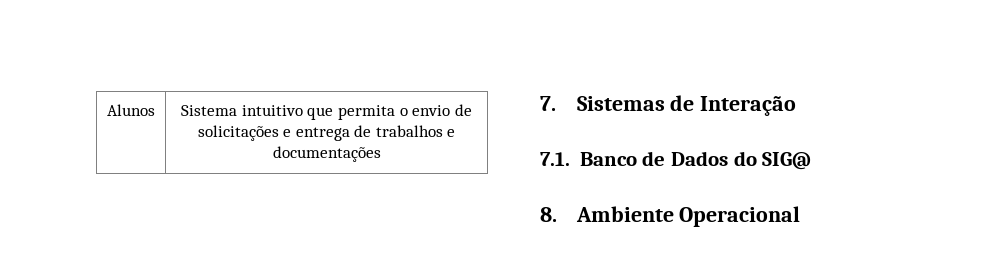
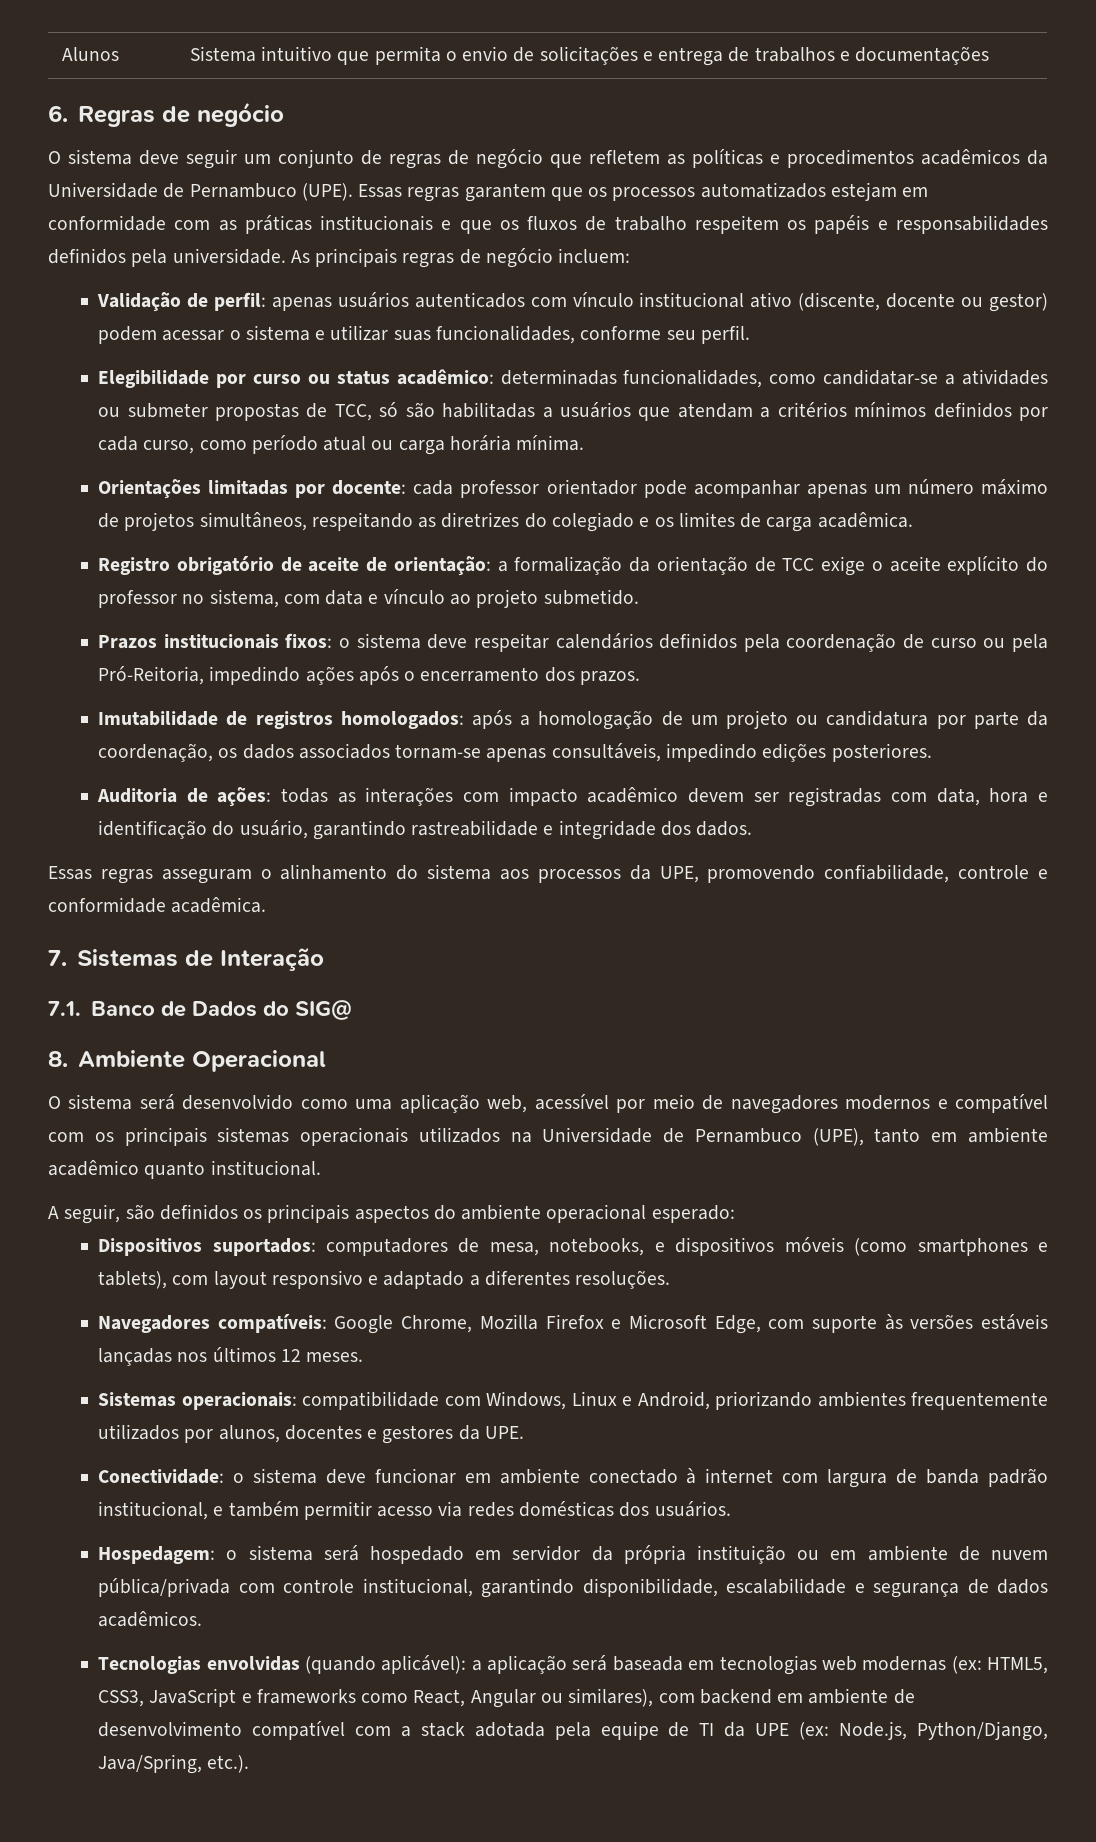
(381, 154) none -> [48,102,284,127] [48,149,1048,169] [48,182,929,202] [48,215,1048,234] [48,248,631,268] [97,292,1048,312] [98,325,750,344] [98,369,1048,388] [98,402,1048,421] [98,435,585,455] [98,479,1048,499] [98,512,913,532] [98,556,1048,576] [98,589,639,608] [98,633,1048,652] [98,666,640,685] [98,710,1049,730] [98,743,932,762] [97,787,1048,807] [98,820,753,840] [48,864,1048,884] [48,897,267,913] // 6. Regras de negócio // O sistema deve seguir um conjunto de regras de negócio que refletem as políticas e procedimentos acadêmicos da Universidade de Pernambuco (UPE). Essas regras garantem que os processos automatizados estejam em conformidade com as práticas institucionais e que os fluxos de trabalho respeitem os papéis e responsabilidades definidos pela universidade. As principais regras de negócio incluem: // Validação de perfil: apenas usuários autenticados com vínculo institucional ativo (discente, docente ou gestor) podem acessar o sistema e utilizar suas funcionalidades, conforme seu perfil. // Elegibilidade por curso ou status acadêmico: determinadas funcionalidades, como candidatar-se a atividades ou submeter propostas de TCC, só são habilitadas a usuários que atendam a critérios mínimos definidos por cada curso, como período atual ou carga horária mínima. // Orientações limitadas por docente: cada professor orientador pode acompanhar apenas um número máximo de projetos simultâneos, respeitando as diretrizes do colegiado e os limites de carga acadêmica. // Registro obrigatório de aceite de orientação: a formalização da orientação de TCC exige o aceite explícito do professor no sistema, com data e vínculo ao projeto submetido. // Prazos institucionais fixos: o sistema deve respeitar calendários definidos pela coordenação de curso ou pela Pró-Reitoria, impedindo ações após o encerramento dos prazos. // Imutabilidade de registros homologados: após a homologação de um projeto ou candidatura por parte da coordenação, os dados associados tornam-se apenas consultáveis, impedindo edições posteriores. // Auditoria de ações: todas as interações com impacto acadêmico devem ser registradas com data, hora e identificação do usuário, garantindo rastreabilidade e integridade dos dados. // Essas regras asseguram o alinhamento do sistema aos processos da UPE, promovendo confiabilidade, controle e conformidade acadêmica.
(801, 216) none -> [48,1094,1048,1114] [48,1127,1048,1146] [48,1160,321,1179] [48,1204,735,1224] [98,1237,1048,1256] [98,1270,671,1289] [98,1314,1049,1334] [98,1347,364,1366] [98,1391,1048,1410] [98,1424,524,1444] [98,1468,1048,1488] [98,1501,731,1520] [98,1545,1049,1564] [98,1578,1048,1598] [98,1611,203,1627] [98,1655,1048,1675] [98,1688,915,1708] [98,1721,1048,1741] [98,1754,250,1774] // O sistema será desenvolvido como uma aplicação web, acessível por meio de navegadores modernos e compatível com os principais sistemas operacionais utilizados na Universidade de Pernambuco (UPE), tanto em ambiente acadêmico quanto institucional. // A seguir, são definidos os principais aspectos do ambiente operacional esperado: // Dispositivos suportados: computadores de mesa, notebooks, e dispositivos móveis (como smartphones e tablets), com layout responsivo e adaptado a diferentes resoluções. // Navegadores compatíveis: Google Chrome, Mozilla Firefox e Microsoft Edge, com suporte às versões estáveis lançadas nos últimos 12 meses. // Sistemas operacionais: compatibilidade com Windows, Linux e Android, priorizando ambientes frequentemente utilizados por alunos, docentes e gestores da UPE. // Conectividade: o sistema deve funcionar em ambiente conectado à internet com largura de banda padrão institucional, e também permitir acesso via redes domésticas dos usuários. // Hospedagem: o sistema será hospedado em servidor da própria instituição ou em ambiente de nuvem pública/privada com controle institucional, garantindo disponibilidade, escalabilidade e segurança de dados acadêmicos. // Tecnologias envolvidas (quando aplicável): a aplicação será baseada em tecnologias web modernas (ex: HTML5, CSS3, JavaScript e frameworks como React, Angular ou similares), com backend em ambiente de desenvolvimento compatível com a stack adotada pela equipe de TI da UPE (ex: Node.js, Python/Django, Java/Spring, etc.).

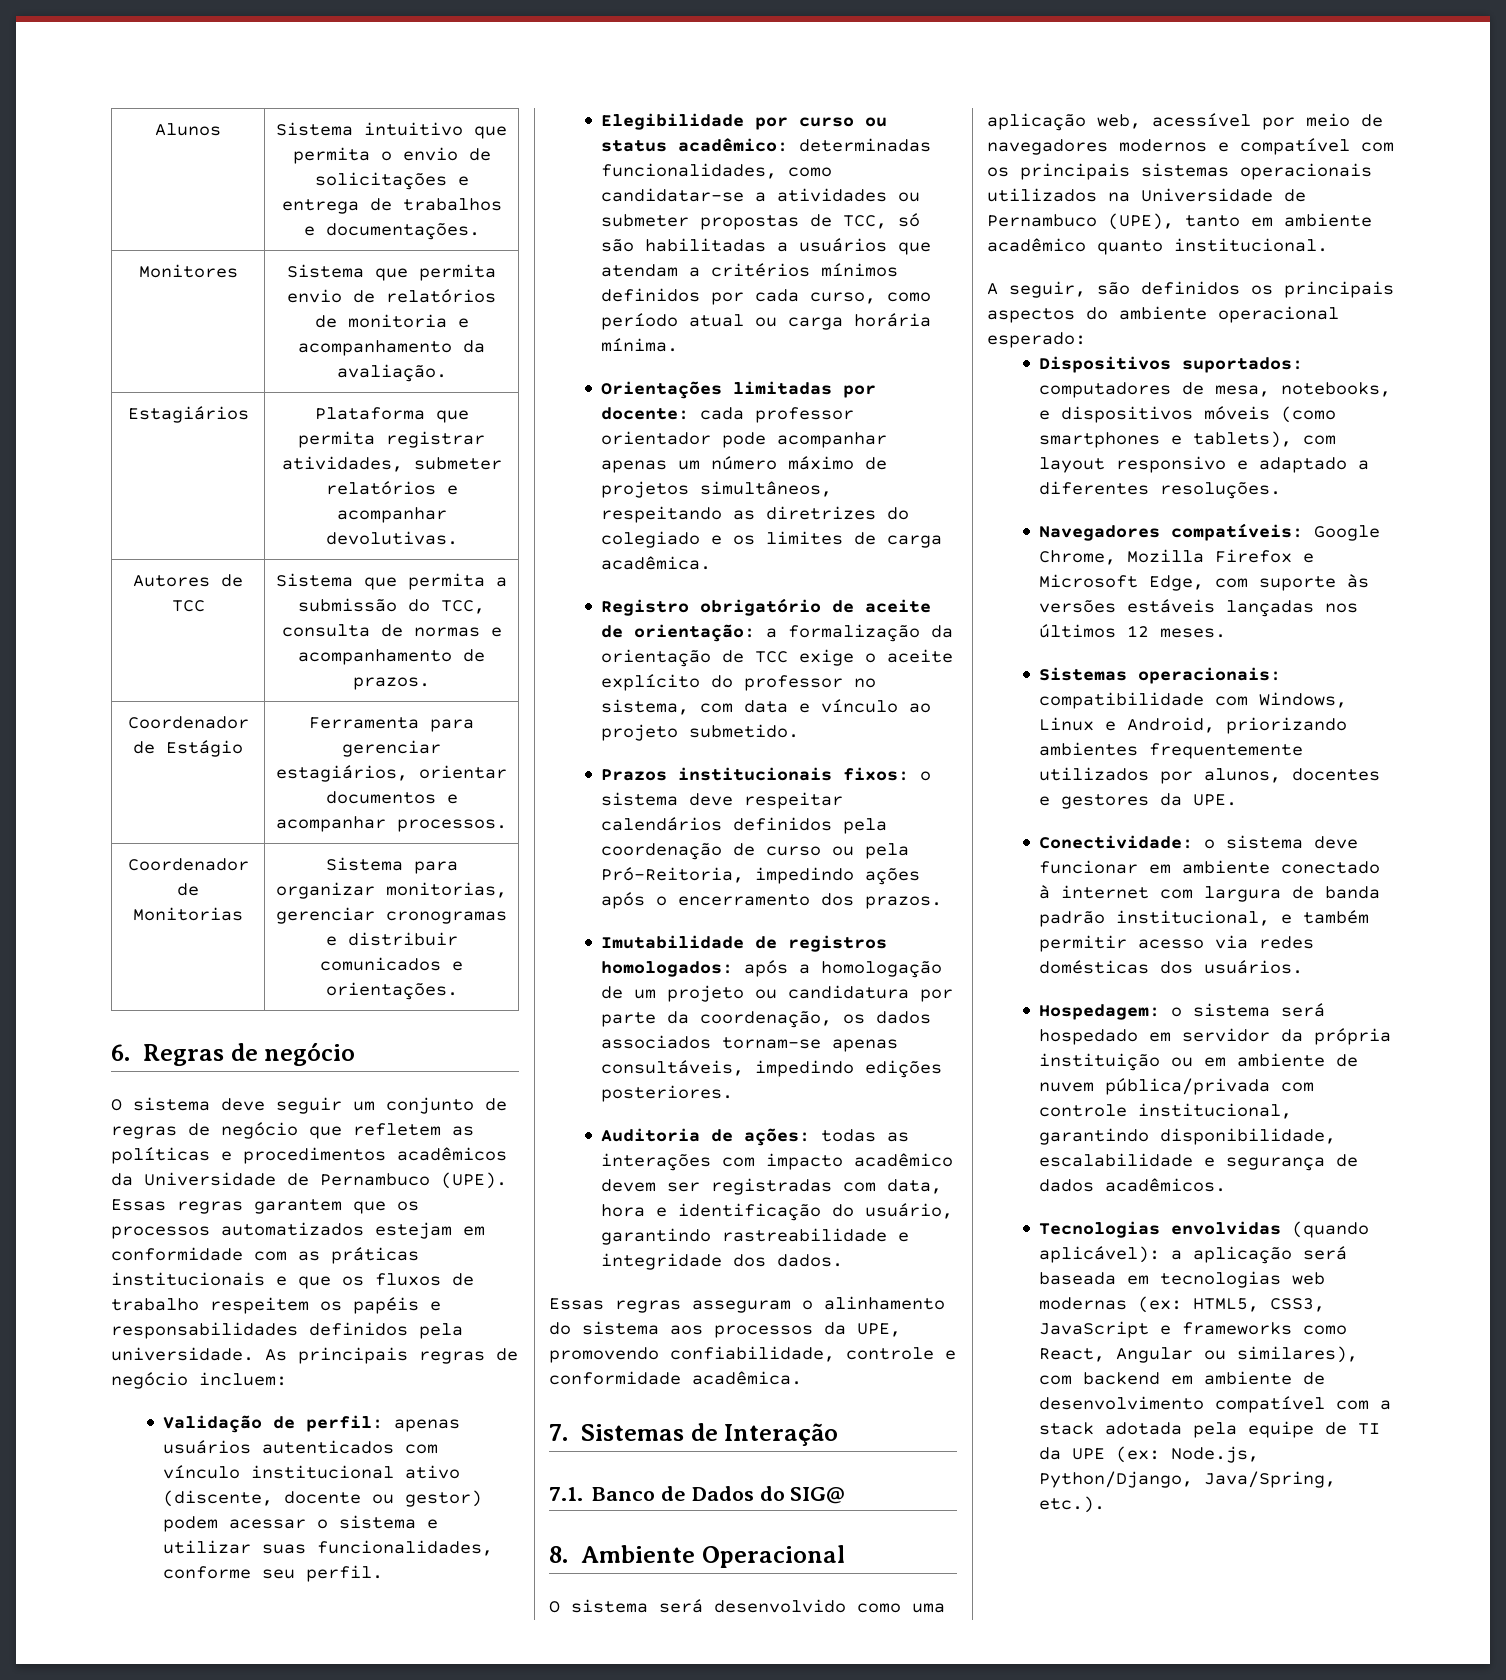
[855,46,990,65] documentações -> [325,222,480,240] [138,264,238,278] [287,264,496,281] [287,289,496,303] [314,314,469,328] [298,340,485,356] [336,364,447,382] [127,406,249,423] [314,407,469,423] [298,431,485,448] [281,456,502,472] [325,481,458,495] [336,507,447,523] [325,531,458,545] [133,574,243,587] [171,600,205,612] [276,573,507,590] [298,598,485,614] [281,624,502,637] [298,649,485,665] [353,677,430,690] [127,716,249,729] [133,740,243,757] [309,717,474,732] [342,740,441,757] [276,765,507,782] [325,791,458,804] [276,816,507,832] [127,858,249,871] [177,883,199,896] [133,907,243,921] [325,857,458,874] [276,882,507,899] [276,907,507,924] [325,932,458,946] [320,957,463,971] [325,982,458,1000] documentações. // Monitores | Sistema que permita envio de relatórios de monitoria e acompanhamento da avaliação. // Estagiários | Plataforma que permita registrar atividades, submeter relatórios e acompanhar devolutivas. // Autores de TCC | Sistema que permita a submissão do TCC, consulta de normas e acompanhamento de prazos. // Coordenador de Estágio | Ferramenta para gerenciar estagiários, orientar documentos e acompanhar processos. // Coordenador de Monitorias | Sistema para organizar monitorias, gerenciar cronogramas e distribuir comunicados e orientações.

